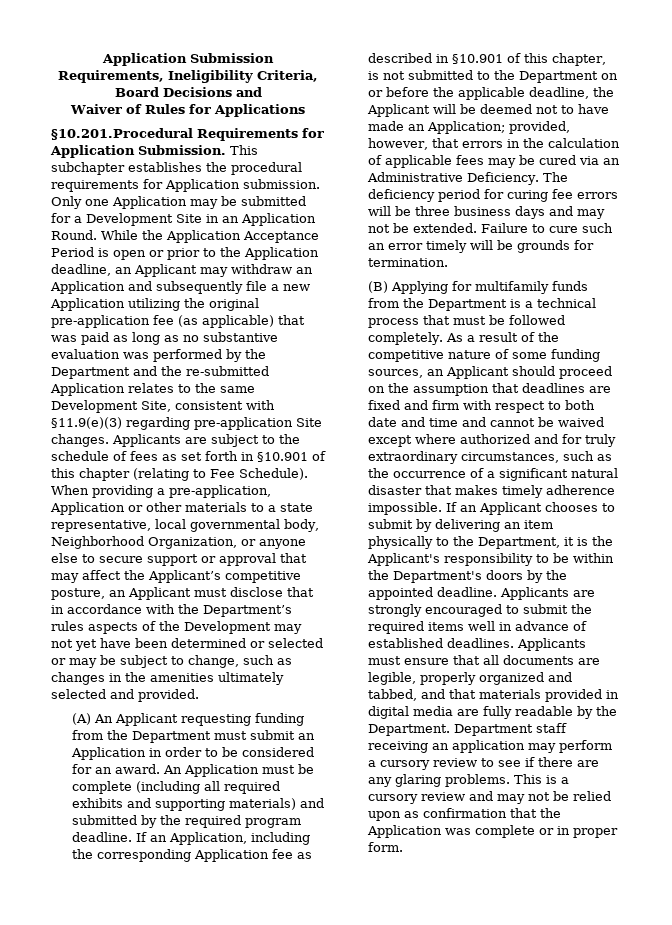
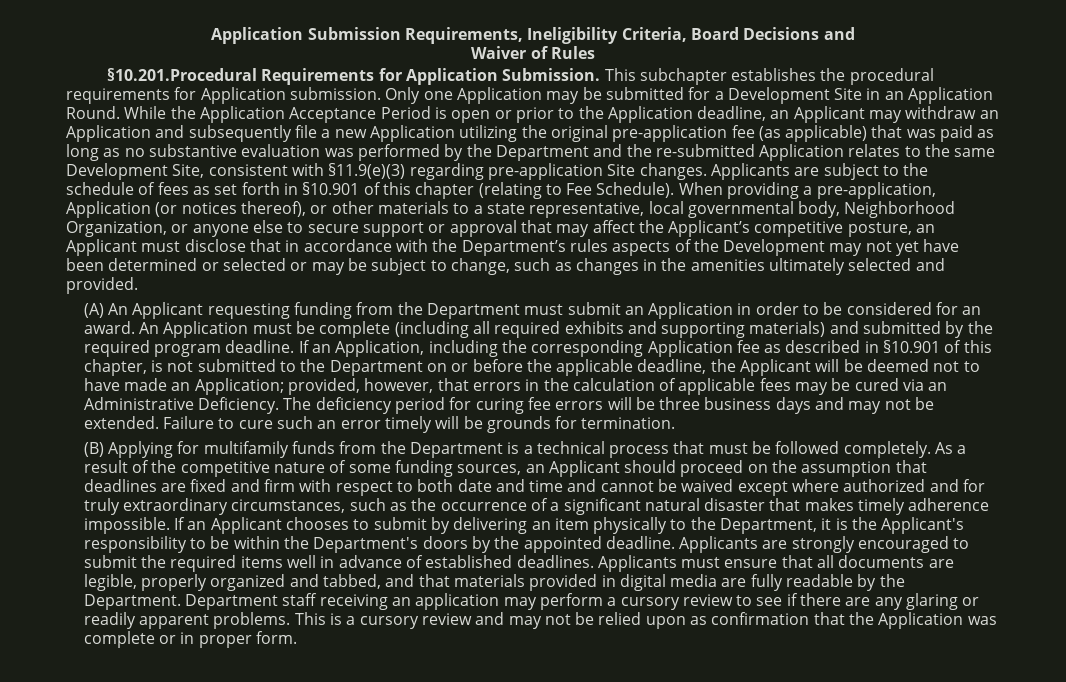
[188,104,305,117] for Applications -> (595, 52) none
(125, 508) none -> [155,201,306,217] (or notices thereof),
(442, 780) none -> [962,597,980,606] [83,612,209,629] or readily apparent

